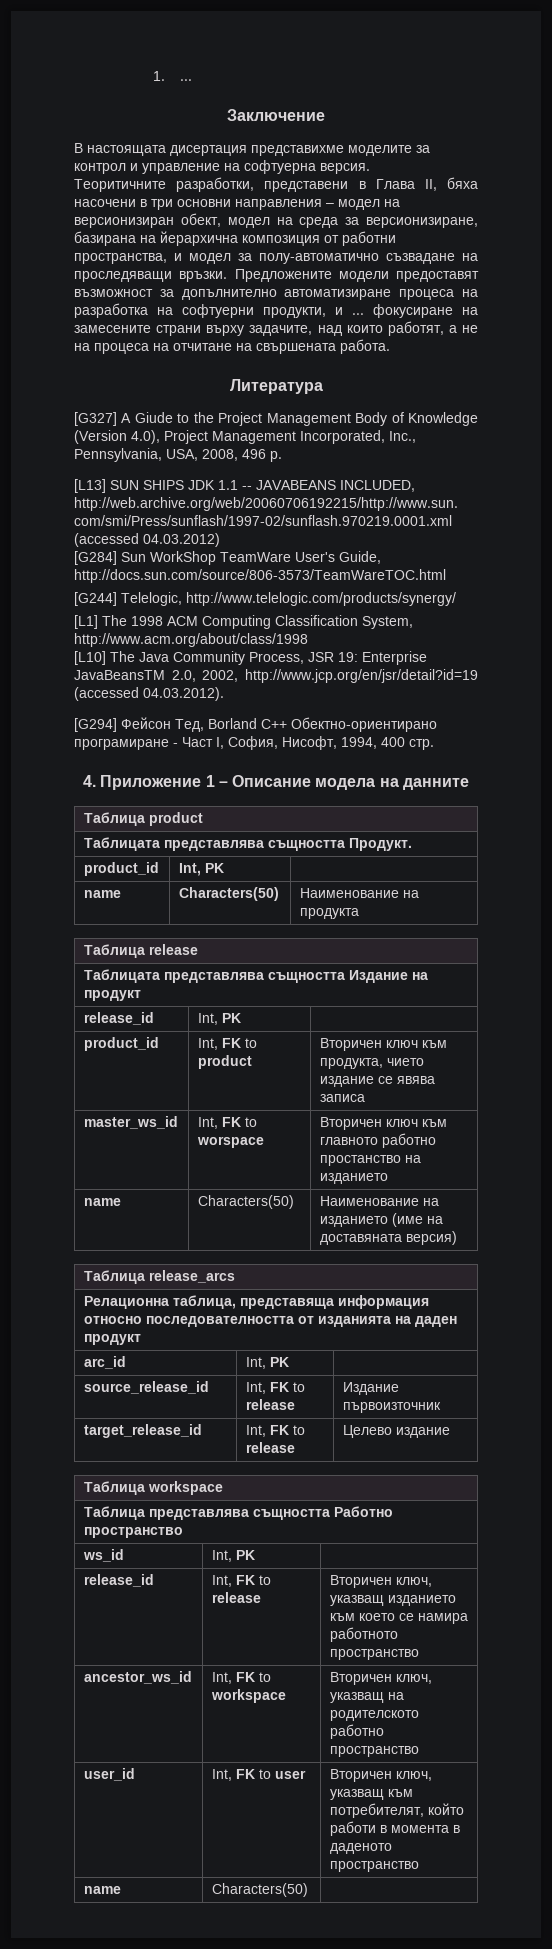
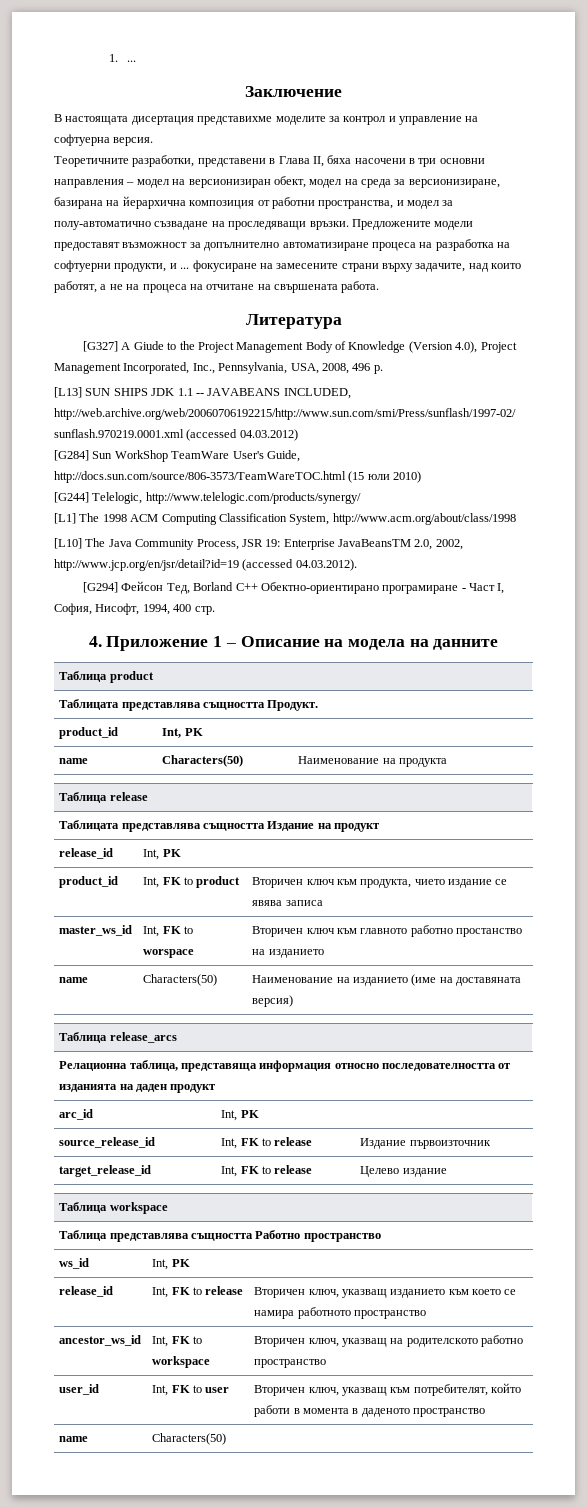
[74,179,166,192] Теоритичните -> [54,156,129,167] Теоретичните
(446, 576) none -> [348,471,422,483] (15 юли 2010)
(312, 781) none -> [324,639,344,647] на

